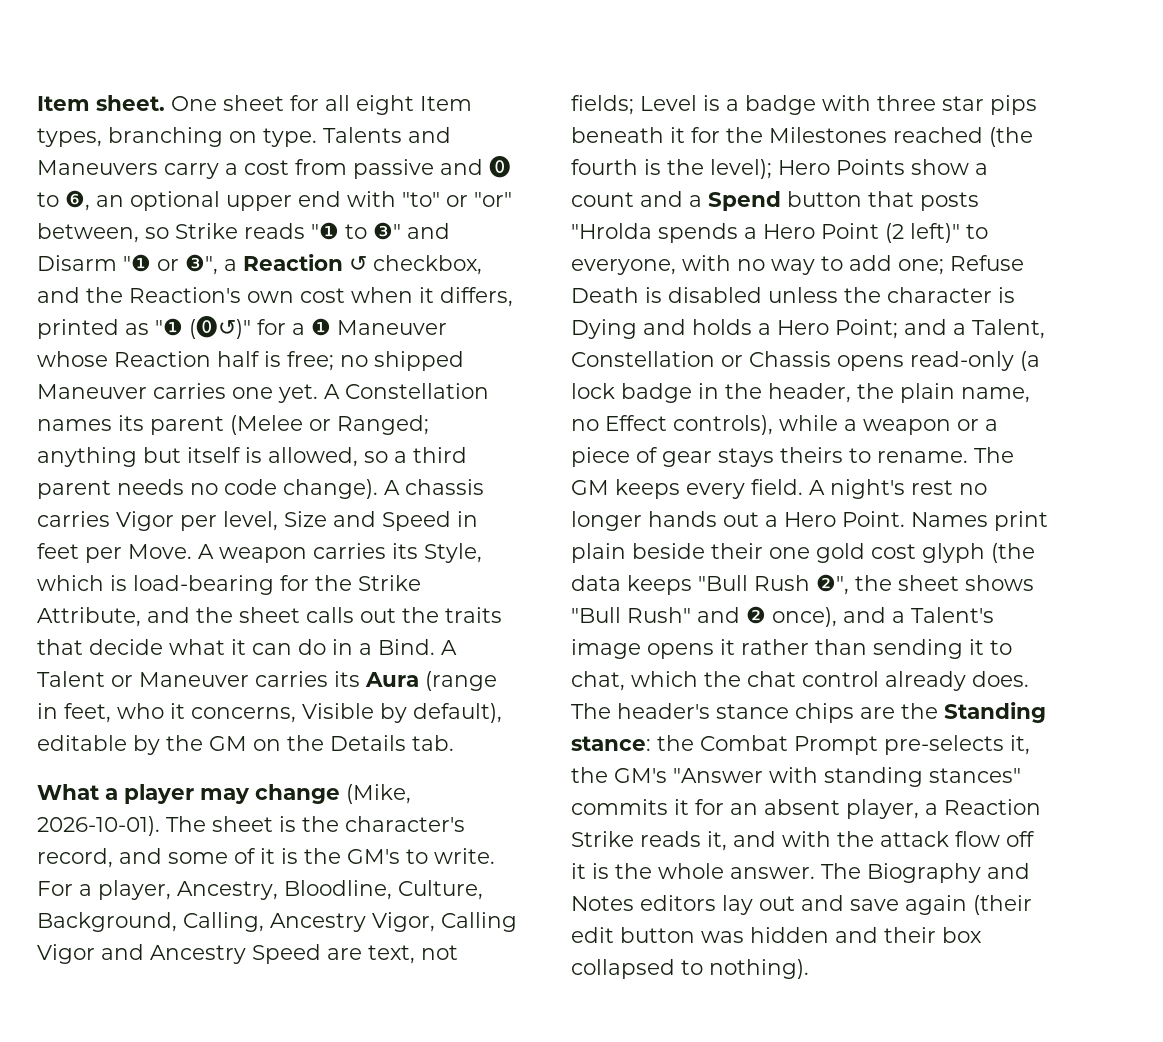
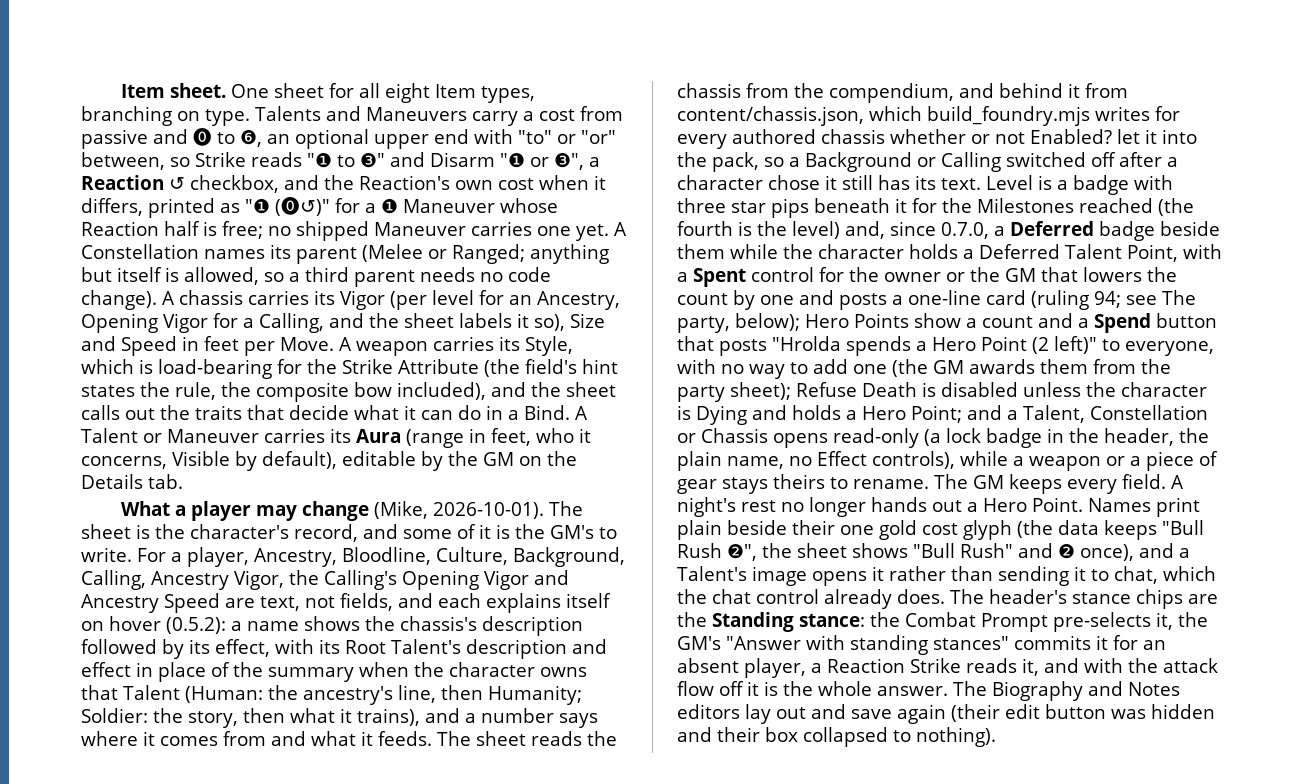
[116,511,278,531] Vigor per level, -> [314,290,620,310] [81,313,565,333] its Vigor (per level for an Ancestry, Opening Vigor for a Calling, and the sheet labels it so),
[37,607,141,627] Attribute, -> [398,359,618,377] [81,382,486,402] Attribute (the field's hint states the rule, the composite bow included),
[441,912,517,932] Calling -> [289,570,479,590] the Calling's Opening
[571,95,634,115] fields; -> [340,593,611,613] [81,616,583,636] [81,639,607,659] [81,662,587,682] [81,685,582,705] [81,708,598,728] [81,731,617,746] [677,83,1128,103] [677,106,1180,126] [677,129,1197,149] [677,152,1178,172] [677,175,981,190] fields, and each explains itself on hover (0.5.2): a name shows the chassis's description followed by its effect, with its Root Talent's description and effect in place of the summary when the character owns that Talent (Human: the ancestry's line, then Humanity; Soldier: the story, then what it trains), and a number says where it comes from and what it feeds. The sheet reads the chassis from the compendium, and behind it from content/chassis.json, which build_foundry.mjs writes for every authored chassis whether or not Enabled? let it into the pack, so a Background or Calling switched off after a character chose it still has its text.
[710,159,772,179] level); -> [792,221,1220,241] [677,244,1222,262] [677,267,1177,287] [677,290,1196,310] [677,313,800,333] level) and, since 0.7.0, a Deferred badge beside them while the character holds a Deferred Talent Point, with a Spent control for the owner or the GM that lowers the count by one and posts a one-line card (ruling 94; see The party, below);
[898,259,944,275] one; -> [853,359,1171,377] [677,382,791,402] one (the GM awards them from the party sheet);

